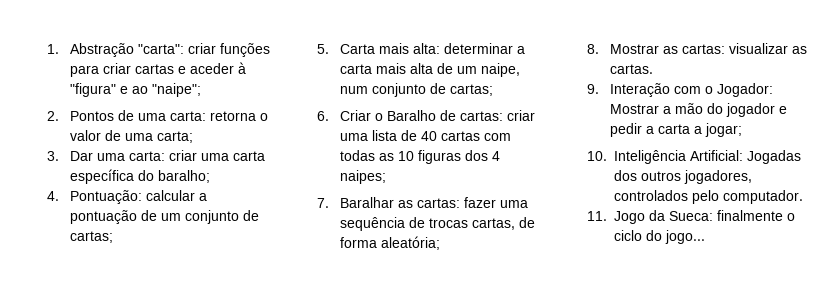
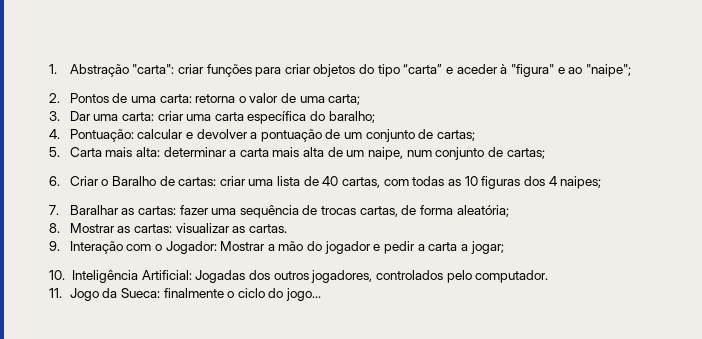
[135,64,175,74] cartas -> [313,64,443,77] objetos do tipo “carta”
(196, 195) none -> [185,129,248,139] e devolver
[441,131,481,141] cartas -> [342,177,381,188] cartas,

